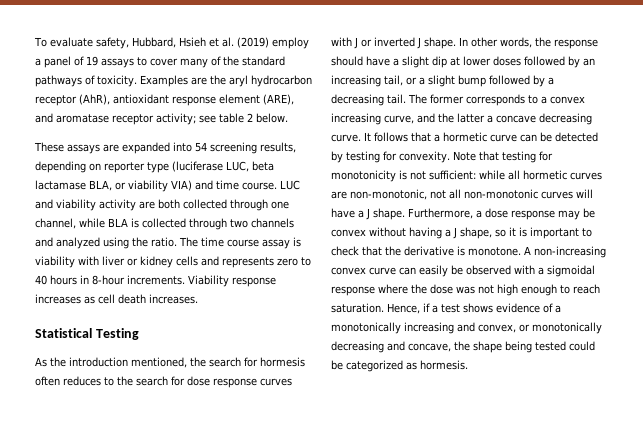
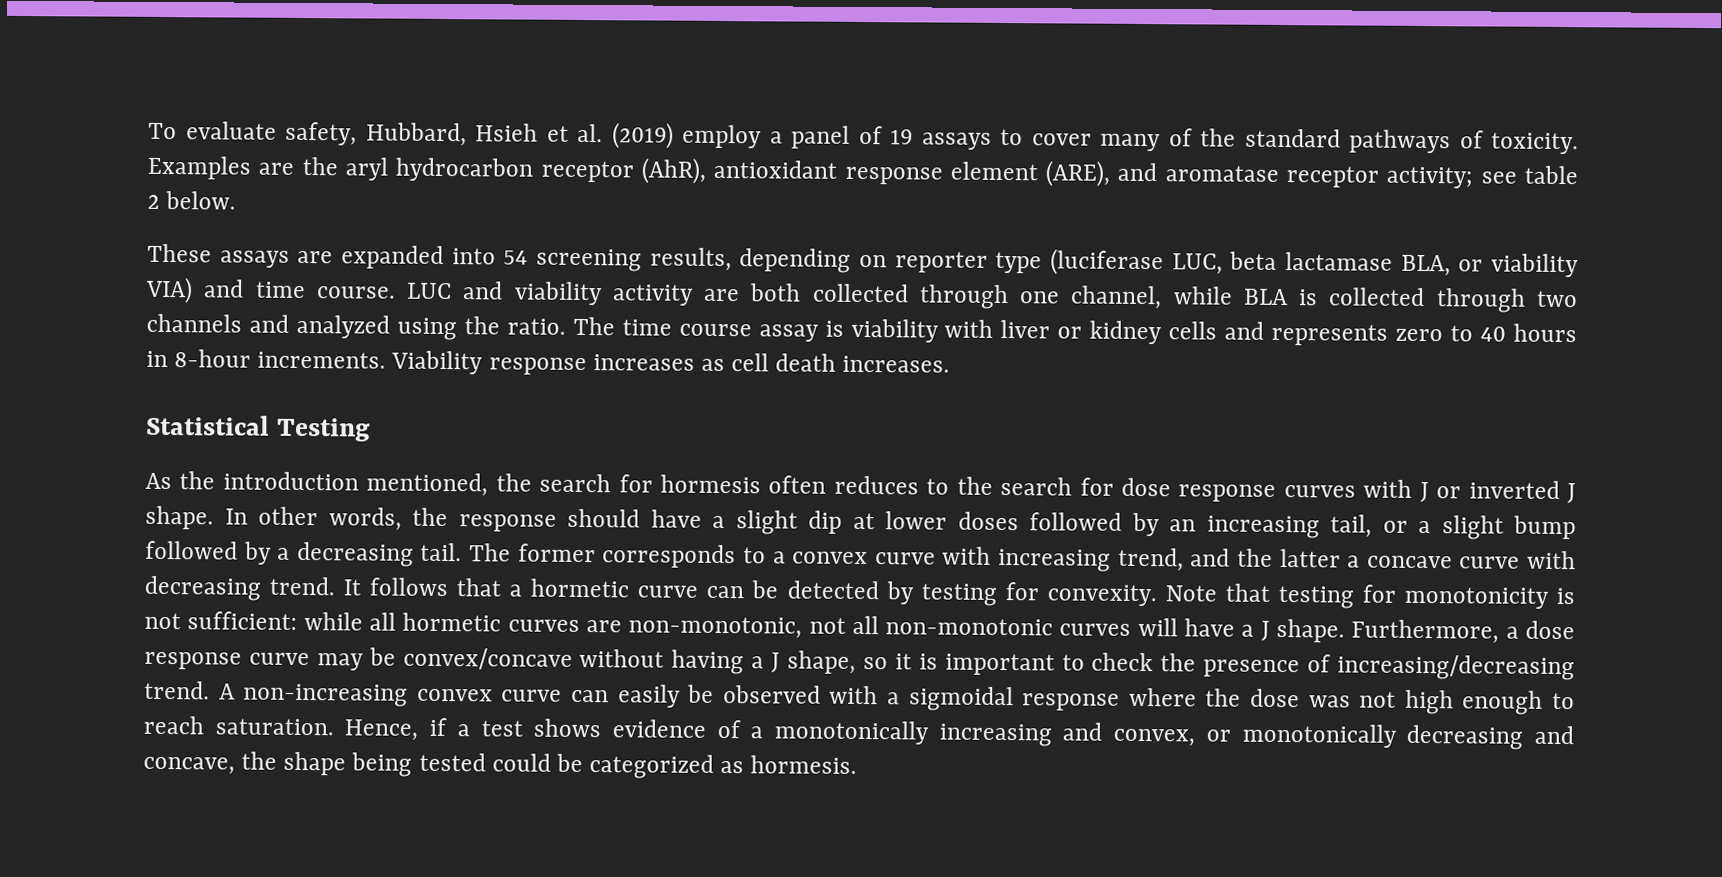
[331,113,414,125] increasing curve, -> [874,546,1184,572] curve with increasing trend,
[539,113,592,125] [331,134,361,142] decreasing curve. -> [1459,550,1577,570] [144,575,336,601] curve with decreasing trend.
(555, 215) none -> [248,652,310,666] curve
[331,229,366,237] convex -> [402,647,573,670] convex/concave
[362,246,521,256] that the derivative is monotone. -> [1160,653,1576,681] [144,680,210,700] the presence of increasing/decreasing trend.

